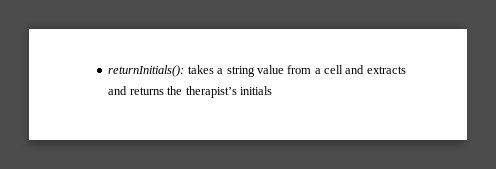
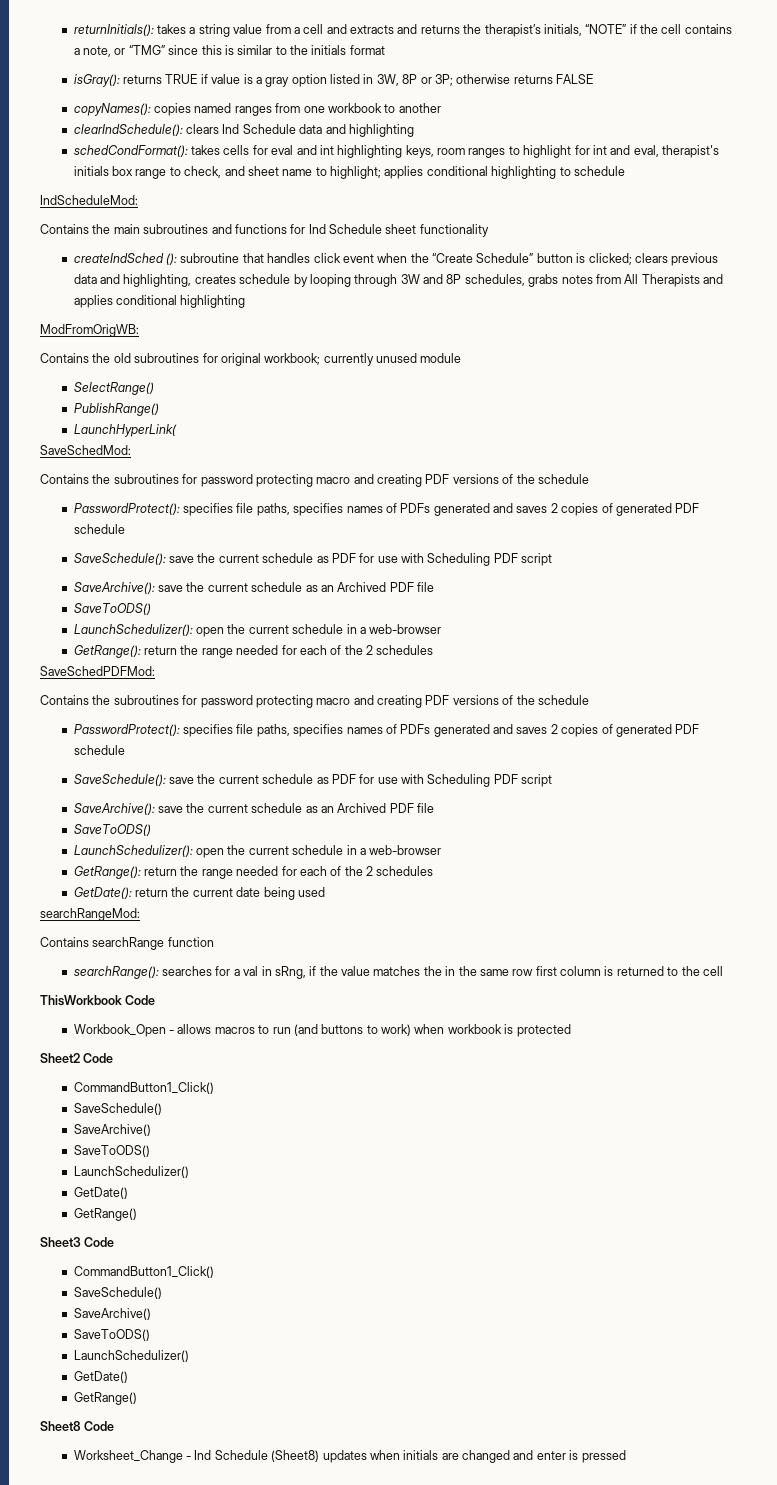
[239,86,272,95] initials -> [543,24,732,36] [73,45,385,57] [73,74,594,87] [73,103,441,116] [73,124,414,137] [73,145,720,158] [73,166,625,179] [40,195,138,205] [40,224,489,237] [73,253,719,266] [73,274,724,287] [73,295,246,308] [40,324,139,337] [40,353,462,366] [73,382,154,395] [73,403,159,416] [73,424,177,437] [40,445,131,455] [40,474,589,487] [73,503,700,516] [73,524,125,534] [73,553,553,566] [73,582,435,594] [73,603,151,615] [73,624,442,637] [73,645,434,658] [40,666,155,676] [40,695,589,708] [73,724,700,737] [73,745,125,755] [73,774,553,787] [73,803,435,815] [73,824,151,836] [73,845,442,858] [73,866,434,879] [73,887,325,900] [40,908,140,921] [40,937,214,950] [73,966,723,979] [40,995,156,1006] [73,1024,571,1037] [40,1053,114,1063] [73,1082,214,1094] [73,1103,162,1115] [73,1124,151,1136] [73,1145,150,1157] [73,1166,189,1178] [73,1187,128,1199] [73,1208,137,1221] [40,1237,115,1247] [73,1266,214,1278] [73,1287,162,1299] [73,1308,151,1320] [73,1329,150,1341] [73,1350,189,1362] [73,1371,128,1383] [73,1392,137,1405] [40,1421,115,1431] [73,1450,626,1463] initials, “NOTE” if the cell contains a note, or “TMG” since this is similar to the initials format // isGray(): returns TRUE if value is a gray option listed in 3W, 8P or 3P; otherwise returns FALSE // copyNames(): copies named ranges from one workbook to another // clearIndSchedule(): clears Ind Schedule data and highlighting // schedCondFormat(): takes cells for eval and int highlighting keys, room ranges to highlight for int and eval, therapist's initials box range to check, and sheet name to highlight; applies conditional highlighting to schedule // IndScheduleMod: // Contains the main subroutines and functions for Ind Schedule sheet functionality // createIndSched (): subroutine that handles click event when the “Create Schedule” button is clicked; clears previous data and highlighting, creates schedule by looping through 3W and 8P schedules, grabs notes from All Therapists and applies conditional highlighting // ModFromOrigWB: // Contains the old subroutines for original workbook; currently unused module // SelectRange() // PublishRange() // LaunchHyperLink( // SaveSchedMod: // Contains the subroutines for password protecting macro and creating PDF versions of the schedule // PasswordProtect(): specifies file paths, specifies names of PDFs generated and saves 2 copies of generated PDF schedule // SaveSchedule(): save the current schedule as PDF for use with Scheduling PDF script // SaveArchive(): save the current schedule as an Archived PDF file // SaveToODS() // LaunchSchedulizer(): open the current schedule in a web-browser // GetRange(): return the range needed for each of the 2 schedules // SaveSchedPDFMod: // Contains the subroutines for password protecting macro and creating PDF versions of the schedule // PasswordProtect(): specifies file paths, specifies names of PDFs generated and saves 2 copies of generated PDF schedule // SaveSchedule(): save the current schedule as PDF for use with Scheduling PDF script // SaveArchive(): save the current schedule as an Archived PDF file // SaveToODS() // LaunchSchedulizer(): open the current schedule in a web-browser // GetRange(): return the range needed for each of the 2 schedules // GetDate(): return the current date being used // searchRangeMod: // Contains searchRange function // searchRange(): searches for a val in sRng, if the value matches the in the same row first column is returned to the cell // ThisWorkbook Code // Workbook_Open - allows macros to run (and buttons to work) when workbook is protected // Sheet2 Code // CommandButton1_Click() // SaveSchedule() // SaveArchive() // SaveToODS() // LaunchSchedulizer() // GetDate() // GetRange() // Sheet3 Code // CommandButton1_Click() // SaveSchedule() // SaveArchive() // SaveToODS() // LaunchSchedulizer() // GetDate() // GetRange() // Sheet8 Code // Worksheet_Change - Ind Schedule (Sheet8) updates when initials are changed and enter is pressed

